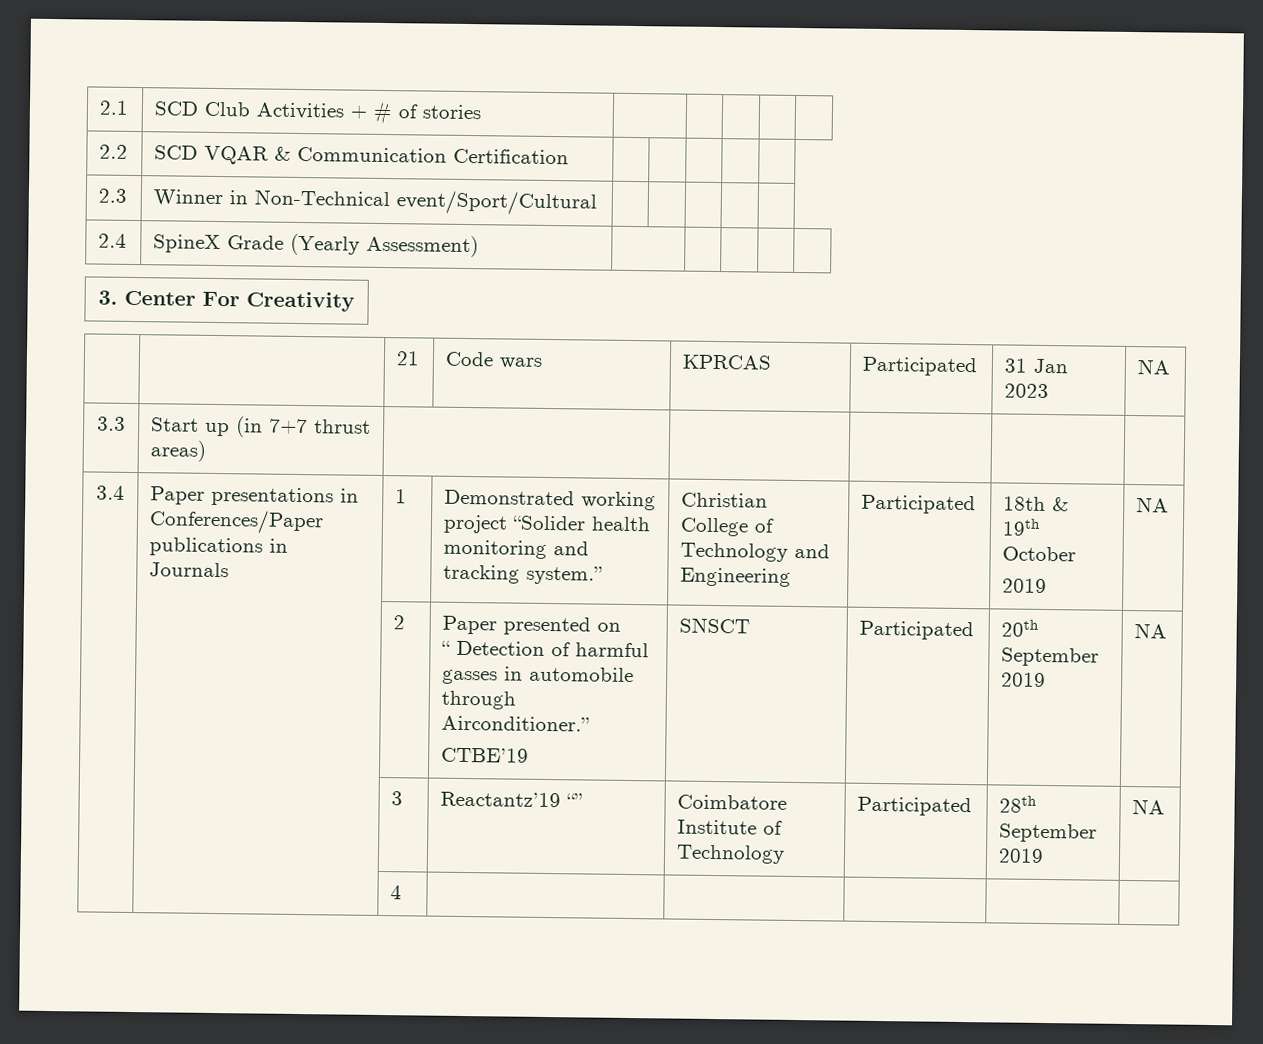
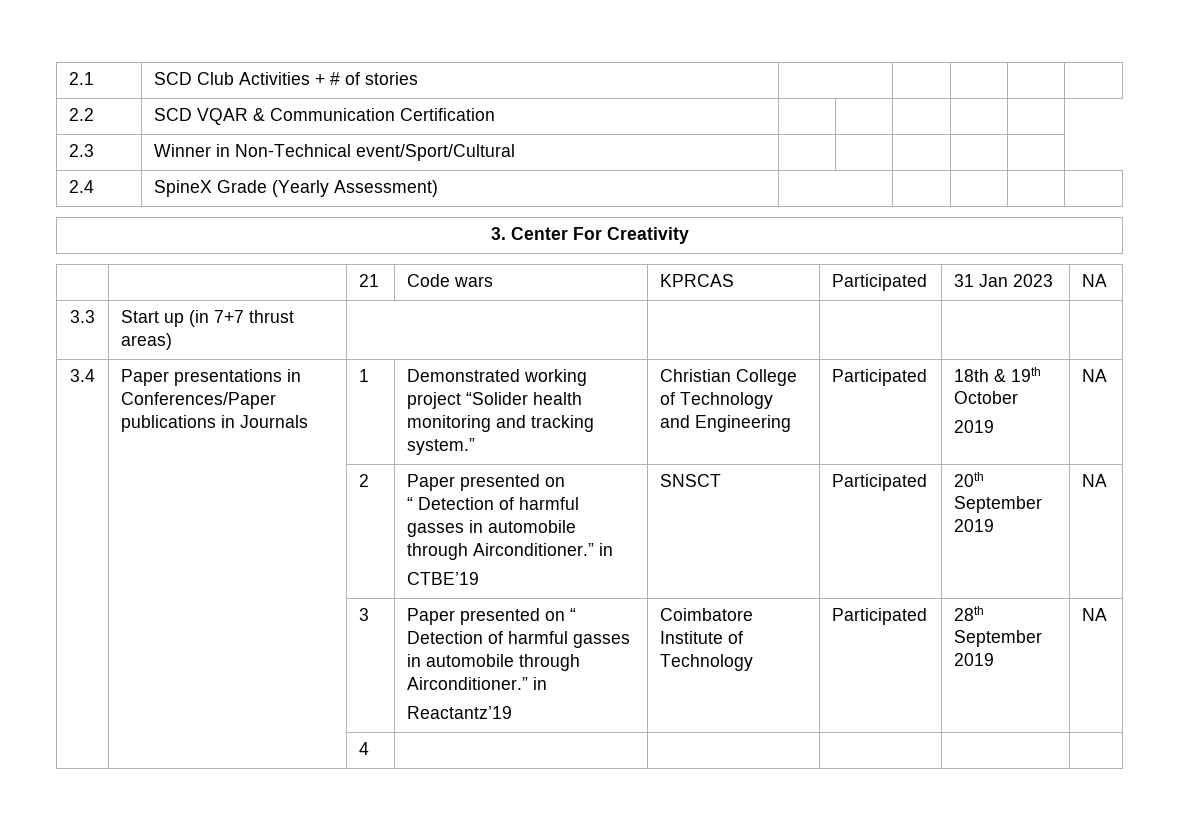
(591, 723) none -> [599,543,614,556] in
(404, 798) none -> [407,608,577,625] [407,631,631,648] [407,654,581,671] [407,677,548,690] Paper presented on “ Detection of harmful gasses in automobile through Airconditioner.” in //
[566,793,584,808] “” -> (513, 712) none

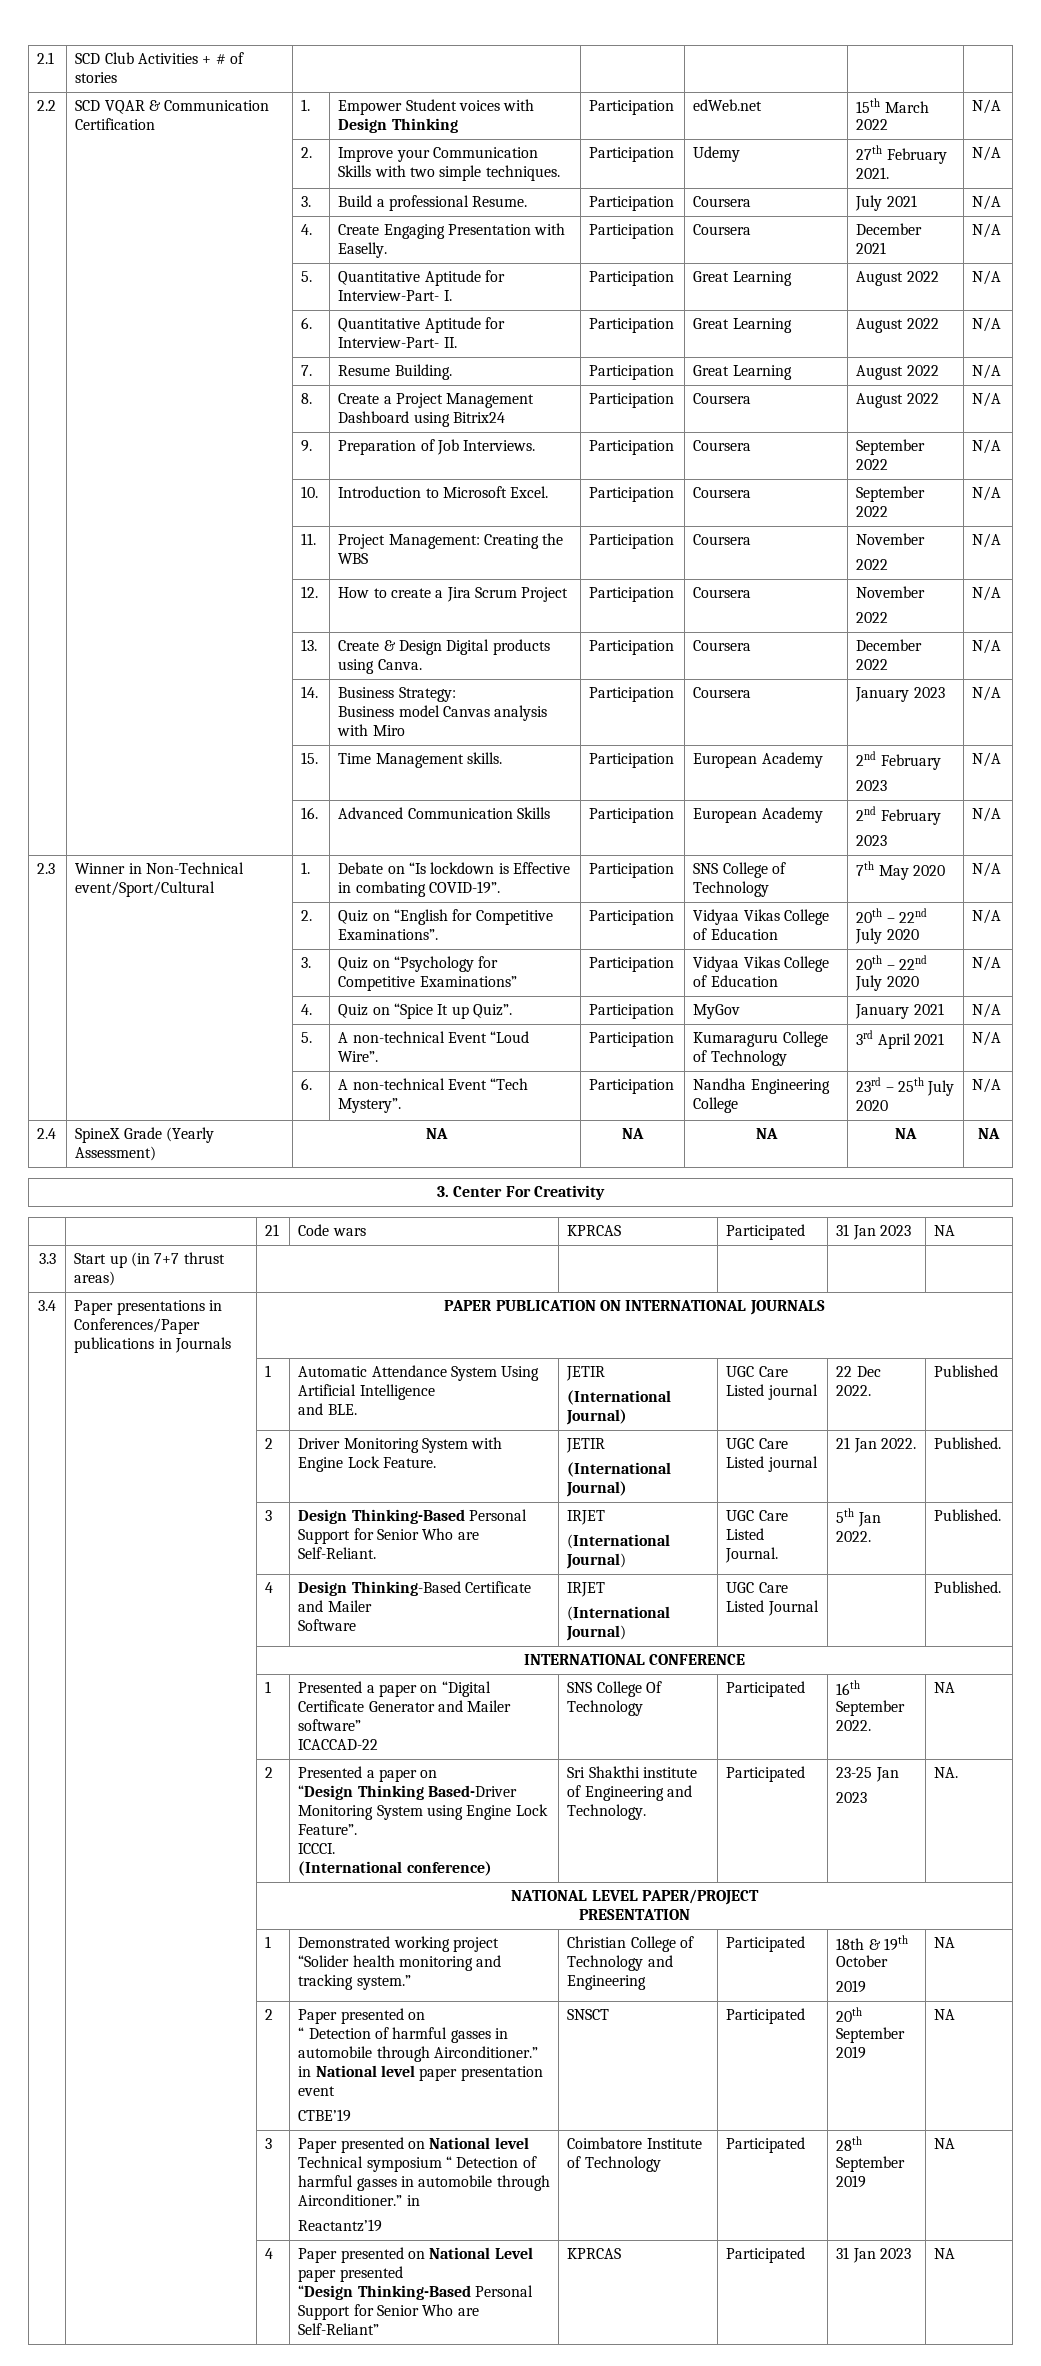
(496, 114) | | | | -> [301,99,311,111] [338,99,535,115] [338,118,458,133] [589,100,675,115] [693,99,763,111] [856,98,929,113] [856,119,889,130] [972,99,1002,114] [301,147,313,158] [338,147,538,162] [338,165,560,181] [589,147,675,162] [693,146,741,162] [856,145,947,164] [856,167,890,179] [972,146,1002,161] [301,196,312,207] [338,195,528,211] [589,196,675,211] [693,196,752,207] [855,195,917,211] [972,195,1002,210] [301,224,313,235] [338,223,566,239] [338,242,388,258] [589,224,675,239] [693,224,752,235] [856,223,923,235] [856,242,887,254] [972,223,1002,238] [301,271,313,282] [338,270,505,286] [338,290,452,301] [589,271,675,286] [693,271,792,286] [856,271,939,286] [972,270,1002,285] [301,317,313,329] [338,317,505,333] [338,337,457,348] [589,318,675,333] [693,318,792,333] [856,318,939,333] [972,317,1002,332] [301,365,313,376] [338,364,452,380] [589,365,675,380] [693,365,792,380] [856,365,939,380] [972,364,1002,379] [301,393,313,404] [338,393,535,408] [338,411,505,427] [589,393,675,408] [693,393,752,404] [856,393,939,408] [972,392,1002,407] [301,440,313,452] [338,439,536,455] [589,440,675,455] [693,440,752,451] [856,439,926,455] [856,459,889,470] [972,439,1002,454] [301,486,319,498] [338,486,549,498] [589,487,675,502] [693,487,752,498] [856,486,926,502] [856,506,889,517] [972,486,1002,501] [301,533,317,545] [338,533,564,549] [338,553,369,564] [589,534,675,549] [693,534,752,545] [856,533,926,545] [856,559,889,570] [972,533,1002,548] [301,586,319,598] [338,587,569,602] [589,587,675,602] [693,587,752,598] [856,586,926,598] [856,612,889,623] [972,586,1002,601] [301,639,318,651] [338,639,550,655] [338,659,422,674] [589,640,675,655] [693,640,752,651] [856,639,923,651] [856,659,889,670] [972,639,1002,654] [301,686,319,698] [338,687,456,702] [338,705,548,721] [337,724,405,736] [589,687,675,702] [693,687,752,698] [855,687,945,702] [972,686,1002,701] [301,752,319,764] [338,752,502,768] [589,753,675,768] [693,752,823,768] [856,751,941,770] [856,780,888,791] [972,752,1002,767] [301,807,319,819] [338,807,550,819] [589,808,675,823] [693,807,823,823] [856,806,941,825] [856,835,888,846] [972,807,1002,822] 1. | Empower Student voices with Design Thinking | Participation | edWeb.net | 15th March 2022 | N/A // | | 2. | Improve your Communication Skills with two simple techniques. | Participation | Udemy | 27th February 2021. | N/A // | | 3. | Build a professional Resume. | Participation | Coursera | July 2021 | N/A // | | 4. | Create Engaging Presentation with Easelly. | Participation | Coursera | December 2021 | N/A // | | 5. | Quantitative Aptitude for Interview-Part- I. | Participation | Great Learning | August 2022 | N/A // | | 6. | Quantitative Aptitude for Interview-Part- II. | Participation | Great Learning | August 2022 | N/A // | | 7. | Resume Building. | Participation | Great Learning | August 2022 | N/A // | | 8. | Create a Project Management Dashboard using Bitrix24 | Participation | Coursera | August 2022 | N/A // | | 9. | Preparation of Job Interviews. | Participation | Coursera | September 2022 | N/A // | | 10. | Introduction to Microsoft Excel. | Participation | Coursera | September 2022 | N/A // | | 11. | Project Management: Creating the WBS | Participation | Coursera | November // 2022 | N/A // | | 12. | How to create a Jira Scrum Project | Participation | Coursera | November // 2022 | N/A // | | 13. | Create & Design Digital products using Canva. | Participation | Coursera | December 2022 | N/A // | | 14. | Business Strategy: // Business model Canvas analysis with Miro | Participation | Coursera | January 2023 | N/A // | | 15. | Time Management skills. | Participation | European Academy | 2nd February // 2023 | N/A // | | 16. | Advanced Communication Skills | Participation | European Academy | 2nd February // 2023 | N/A
(516, 152) | | | | -> [301,862,311,874] [338,862,570,874] [338,881,500,897] [589,863,675,878] [693,862,786,878] [693,881,770,897] [856,861,945,880] [972,862,1002,877] [301,910,313,921] [338,909,553,925] [338,929,439,940] [589,910,675,925] [693,909,829,925] [693,928,778,940] [856,908,927,923] [855,928,919,944] [972,909,1002,924] [301,957,312,968] [338,956,499,972] [338,976,517,991] [589,957,675,972] [693,956,829,972] [693,975,778,987] [856,955,927,970] [855,975,919,991] [972,956,1002,971] [301,1004,313,1015] [338,1003,512,1019] [589,1004,675,1019] [693,1004,741,1019] [855,1003,944,1019] [972,1003,1002,1018] [301,1032,313,1043] [338,1031,530,1043] [338,1051,379,1062] [589,1032,675,1047] [693,1031,828,1047] [693,1050,787,1066] [856,1030,944,1049] [972,1031,1002,1046] [301,1078,313,1090] [338,1078,529,1090] [338,1098,402,1113] [589,1079,675,1094] [693,1078,830,1094] [693,1097,739,1113] [856,1077,955,1096] [856,1100,889,1111] [972,1078,1002,1093] 1. | Debate on “Is lockdown is Effective in combating COVID-19”. | Participation | SNS College of Technology | 7th May 2020 | N/A // | | 2. | Quiz on “English for Competitive Examinations”. | Participation | Vidyaa Vikas College of Education | 20th – 22nd July 2020 | N/A // | | 3. | Quiz on “Psychology for Competitive Examinations” | Participation | Vidyaa Vikas College of Education | 20th – 22nd July 2020 | N/A // | | 4. | Quiz on “Spice It up Quiz”. | Participation | MyGov | January 2021 | N/A // | | 5. | A non-technical Event “Loud Wire”. | Participation | Kumaraguru College of Technology | 3rd April 2021 | N/A // | | 6. | A non-technical Event “Tech Mystery”. | Participation | Nandha Engineering College | 23rd – 25th July 2020 | N/A
(439, 188) | | | | -> [426,1128,449,1139] [622,1128,644,1139] [755,1128,778,1139] [895,1128,917,1139] [977,1128,1000,1139] NA | NA | NA | NA | NA
(309, 421) none -> [444,1300,825,1315] [265,1365,272,1377] [298,1365,540,1381] [298,1384,435,1400] [298,1403,357,1415] [566,1366,606,1381] [567,1390,672,1405] [566,1409,628,1425] [726,1366,788,1377] [726,1384,818,1400] [836,1366,881,1377] [836,1385,872,1396] [934,1365,999,1377] [265,1438,274,1449] [298,1437,503,1453] [298,1456,436,1472] [566,1438,606,1453] [567,1462,672,1477] [566,1481,628,1497] [726,1438,788,1449] [726,1456,818,1472] [836,1437,916,1453] [934,1437,1002,1449] [265,1510,273,1521] [298,1509,527,1524] [298,1528,479,1544] [298,1547,377,1559] [567,1510,606,1525] [567,1534,671,1549] [566,1553,627,1569] [726,1510,788,1521] [726,1528,765,1540] [725,1547,779,1563] [836,1508,881,1527] [836,1531,872,1542] [934,1509,1002,1521] [265,1582,274,1593] [298,1581,531,1596] [298,1600,372,1612] [298,1619,357,1631] [567,1582,606,1597] [567,1606,671,1621] [566,1625,627,1641] [726,1582,788,1593] [726,1600,819,1616] [934,1581,1002,1593] [523,1654,746,1665] [265,1681,272,1693] [298,1681,491,1697] [298,1700,512,1712] [298,1719,362,1731] [298,1739,379,1750] [567,1681,662,1697] [567,1700,644,1716] [726,1681,806,1697] [836,1680,861,1695] [836,1700,906,1716] [836,1720,872,1731] [934,1682,956,1693] [265,1767,274,1778] [298,1766,438,1782] [298,1785,517,1800] [298,1804,548,1820] [298,1824,358,1835] [298,1843,336,1854] [298,1861,492,1876] [567,1766,697,1778] [567,1785,692,1801] [567,1804,647,1820] [726,1766,806,1782] [836,1767,899,1782] [836,1792,868,1803] [934,1767,959,1778] [511,1889,759,1905] [579,1909,690,1920] | PAPER PUBLICATION ON INTERNATIONAL JOURNALS // | | 1 | Automatic Attendance System Using Artificial Intelligence // and BLE. | JETIR // (International Journal) | UGC Care Listed journal | 22 Dec 2022. | Published // | | 2 | Driver Monitoring System with Engine Lock Feature. | JETIR // (International Journal) | UGC Care Listed journal | 21 Jan 2022. | Published. // | | 3 | Design Thinking-Based Personal Support for Senior Who are Self-Reliant. | IRJET // (International Journal) | UGC Care Listed Journal. | 5th Jan 2022. | Published. // | | 4 | Design Thinking-Based Certificate and Mailer // Software | IRJET // (International Journal) | UGC Care Listed Journal | | Published. // | | INTERNATIONAL CONFERENCE // | | 1 | Presented a paper on “Digital Certificate Generator and Mailer software” // ICACCAD-22 | SNS College Of Technology | Participated | 16th September 2022. | NA // | | 2 | Presented a paper on // “Design Thinking Based-Driver Monitoring System using Engine Lock Feature”. // ICCCI. // (International conference) | Sri Shakthi institute of Engineering and Technology. | Participated | 23-25 Jan // 2023 | NA. // | | NATIONAL LEVEL PAPER/PROJECT // PRESENTATION // |
(614, 549) none -> [315,2065,543,2081] [298,2086,336,2096] National level paper presentation event
(566, 616) none -> [429,2137,529,2149] [298,2156,442,2172] National level Technical symposium
(370, 748) | | | | -> [298,2247,533,2263] [298,2266,403,2282] [298,2285,533,2300] [298,2304,479,2320] [298,2323,380,2335] [567,2248,622,2259] [726,2247,806,2263] [836,2247,911,2263] [934,2248,956,2259] Paper presented on National Level paper presented // “Design Thinking-Based Personal Support for Senior Who are Self-Reliant” | KPRCAS | Participated | 31 Jan 2023 | NA

